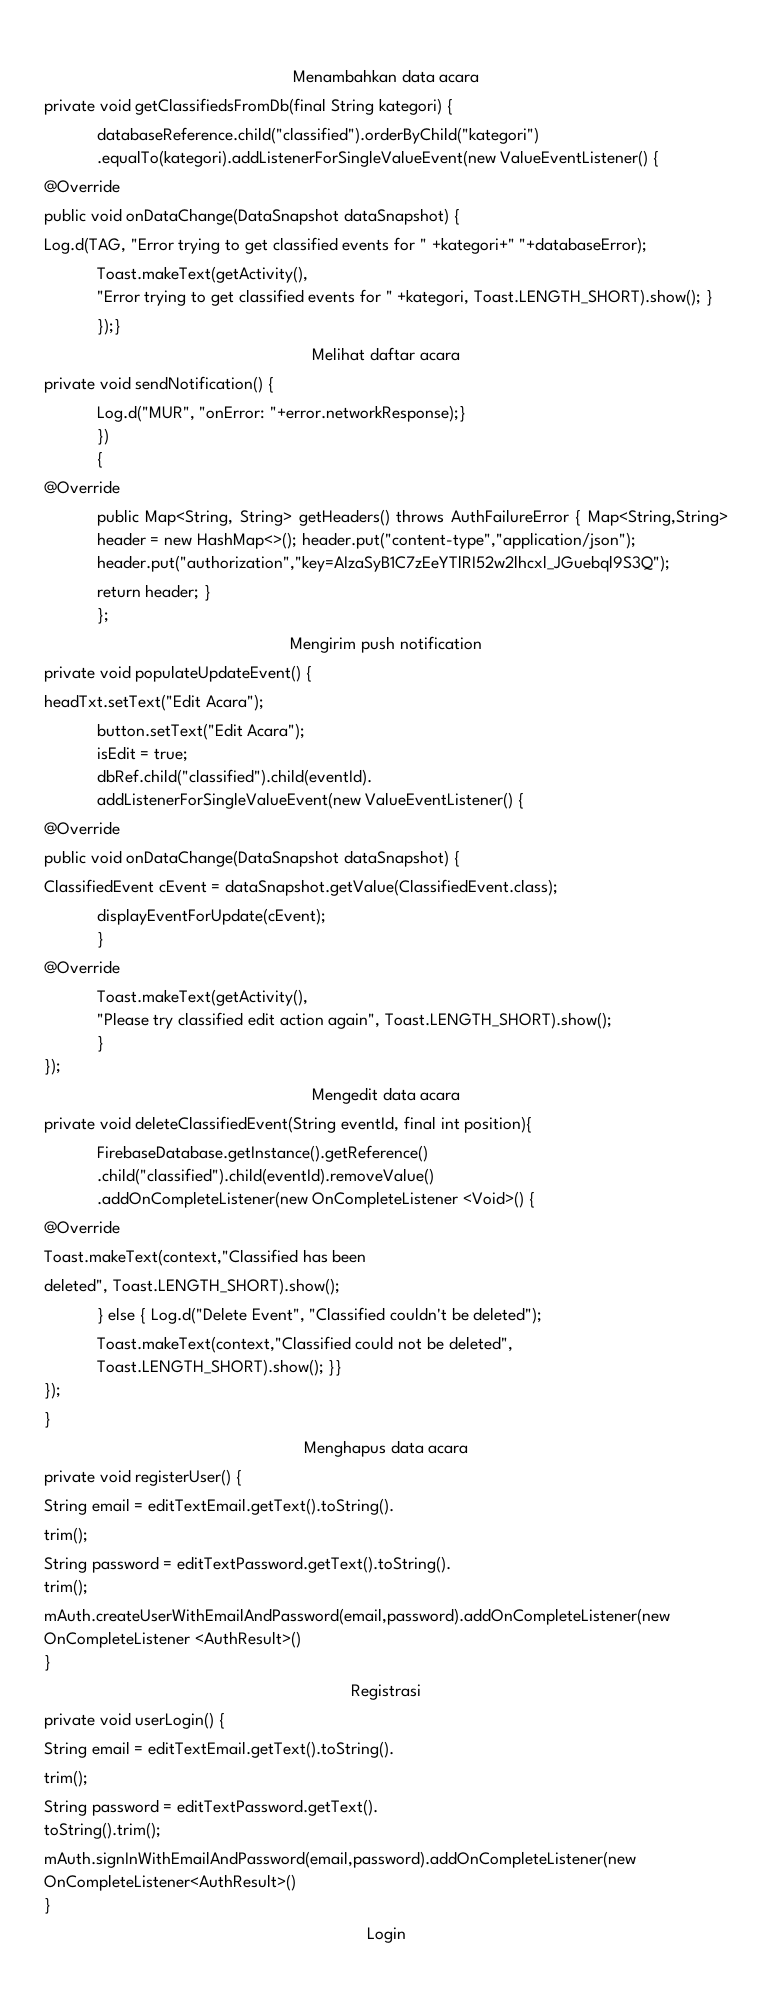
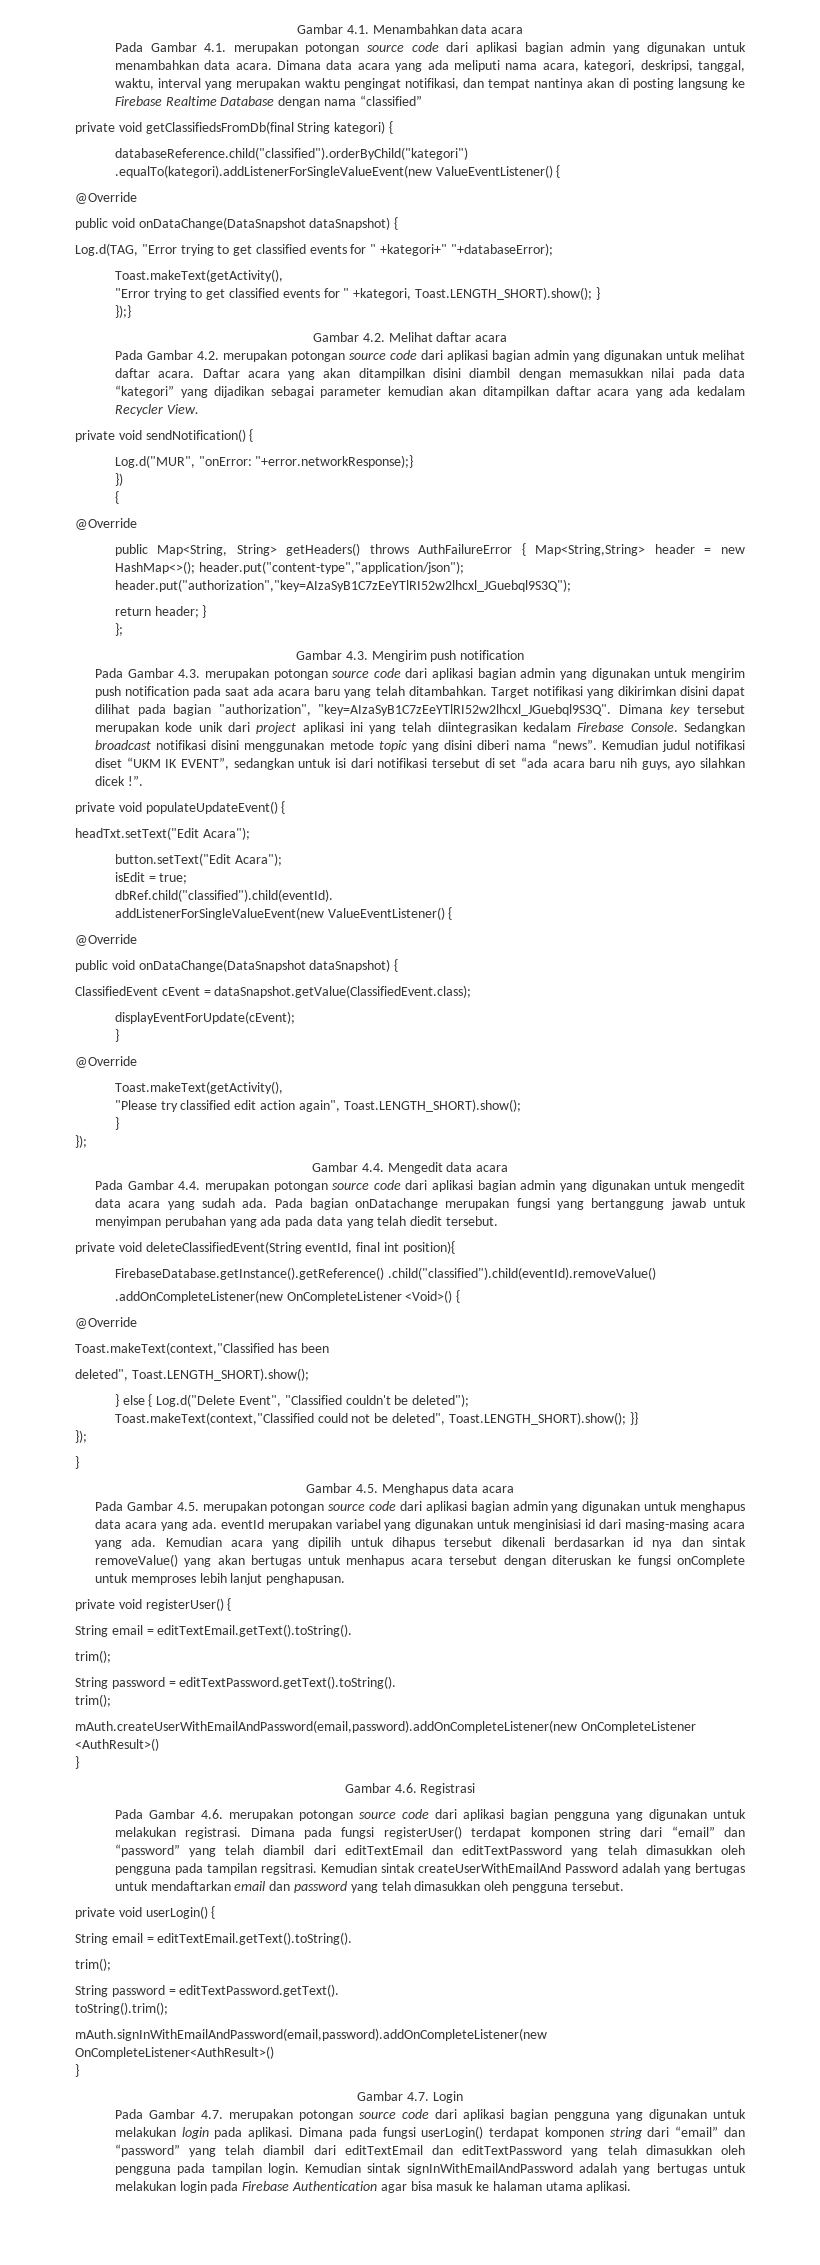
(292, 76) none -> [296,24,369,34] Gambar 4.1.
(480, 78) none -> [114,42,746,54] [114,60,746,72] [114,78,745,90] [114,95,422,108] // Pada Gambar 4.1. merupakan potongan source code dari aplikasi bagian admin yang digunakan untuk menambahkan data acara. Dimana data acara yang ada meliputi nama acara, kategori, deskripsi, tanggal, waktu, interval yang merupakan waktu pengingat notifikasi, dan tempat nantinya akan di posting langsung ke Firebase Realtime Database dengan nama “classified”
(121, 326) none -> [312,332,385,342] Gambar 4.2.
(460, 356) none -> [114,350,745,362] [114,368,746,380] [114,385,746,398] [114,404,199,416] // Pada Gambar 4.2. merupakan potongan source code dari aplikasi bagian admin yang digunakan untuk melihat daftar acara. Daftar acara yang akan ditampilkan disini diambil dengan memasukkan nilai pada data “kategori” yang dijadikan sebagai parameter kemudian akan ditampilkan daftar acara yang ada kedalam Recycler View.
(109, 615) none -> [295,650,368,660] Gambar 4.3.
(482, 643) none -> [94,668,746,680] [94,686,746,698] [94,704,745,716] [94,722,745,734] [94,739,745,752] [94,757,745,770] [94,775,143,786] // Pada Gambar 4.3. merupakan potongan source code dari aplikasi bagian admin yang digunakan untuk mengirim push notification pada saat ada acara baru yang telah ditambahkan. Target notifikasi yang dikirimkan disini dapat dilihat pada bagian "authorization", "key=AIzaSyB1C7zEeYTlRI52w2lhcxl_JGuebql9S3Q". Dimana key tersebut merupakan kode unik dari project aplikasi ini yang telah diintegrasikan kedalam Firebase Console. Sedangkan broadcast notifikasi disini menggunakan metode topic yang disini diberi nama “news”. Kemudian judul notifikasi diset “UKM IK EVENT”, sedangkan untuk isi dari notifikasi tersebut di set “ada acara baru nih guys, ayo silahkan dicek !”.
(61, 1066) none -> [311,1162,384,1172] Gambar 4.4.
(461, 1096) none -> [94,1180,746,1192] [94,1198,747,1210] [94,1216,498,1228] // Pada Gambar 4.4. merupakan potongan source code dari aplikasi bagian admin yang digunakan untuk mengedit data acara yang sudah ada. Pada bagian onDatachange merupakan fungsi yang bertanggung jawab untuk menyimpan perubahan yang ada pada data yang telah diedit tersebut.
(51, 1419) none -> [306,1483,379,1493] Gambar 4.5.
(469, 1449) none -> [94,1501,745,1513] [94,1519,745,1531] [94,1537,746,1549] [94,1554,745,1567] [94,1573,346,1585] // Pada Gambar 4.5. merupakan potongan source code dari aplikasi bagian admin yang digunakan untuk menghapus data acara yang ada. eventId merupakan variabel yang digunakan untuk menginisiasi id dari masing-masing acara yang ada. Kemudian acara yang dipilih untuk dihapus tersebut dikenali berdasarkan id nya dan sintak removeValue() yang akan bertugas untuk menhapus acara tersebut dengan diteruskan ke fungsi onComplete untuk memproses lebih lanjut penghapusan.
(51, 1662) none -> [344,1783,417,1793] Gambar 4.6.
(421, 1692) none -> [114,1809,747,1821] [114,1826,745,1839] [114,1844,745,1857] [114,1863,745,1875] [114,1881,624,1893] // Pada Gambar 4.6. merupakan potongan source code dari aplikasi bagian pengguna yang digunakan untuk melakukan registrasi. Dimana pada fungsi registerUser() terdapat komponen string dari “email” dan “password” yang telah diambil dari editTextEmail dan editTextPassword yang telah dimasukkan oleh pengguna pada tampilan regsitrasi. Kemudian sintak createUserWithEmailAnd Password adalah yang bertugas untuk mendaftarkan email dan password yang telah dimasukkan oleh pengguna tersebut.
(51, 1905) none -> [357,2091,429,2101] Gambar 4.7.
(406, 1935) none -> [114,2109,747,2121] [114,2126,745,2139] [114,2144,745,2157] [114,2163,747,2175] [114,2181,632,2193] // Pada Gambar 4.7. merupakan potongan source code dari aplikasi bagian pengguna yang digunakan untuk melakukan login pada aplikasi. Dimana pada fungsi userLogin() terdapat komponen string dari “email” dan “password” yang telah diambil dari editTextEmail dan editTextPassword yang telah dimasukkan oleh pengguna pada tampilan login. Kemudian sintak signInWithEmailAndPassword adalah yang bertugas untuk melakukan login pada Firebase Authentication agar bisa masuk ke halaman utama aplikasi.

